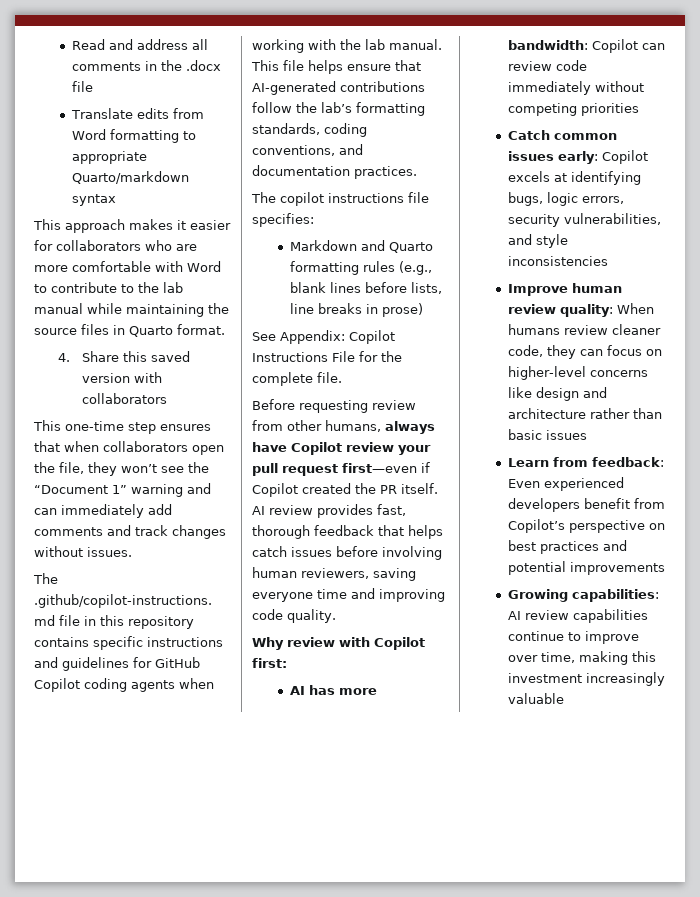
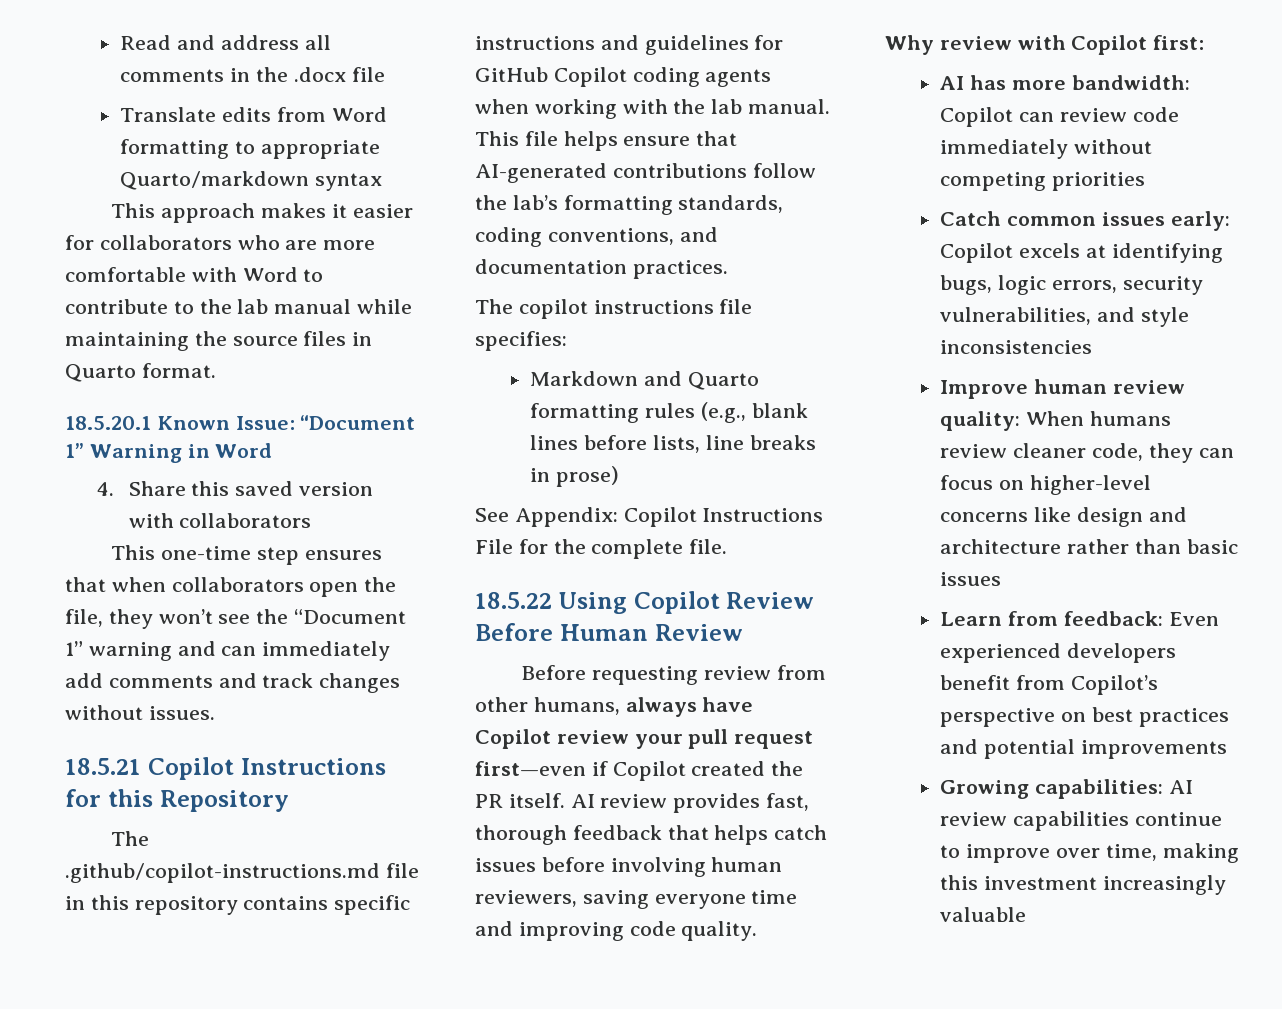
(225, 329) none -> [65,415,416,430] [65,443,273,463] // 18.5.20.1 Known Issue: “Document 1” Warning in Word
(132, 552) none -> [65,757,386,780] [65,789,289,812] // 18.5.21 Copilot Instructions for this Repository
(342, 377) none -> [475,591,815,614] [475,623,743,641] // 18.5.22 Using Copilot Review Before Human Review

